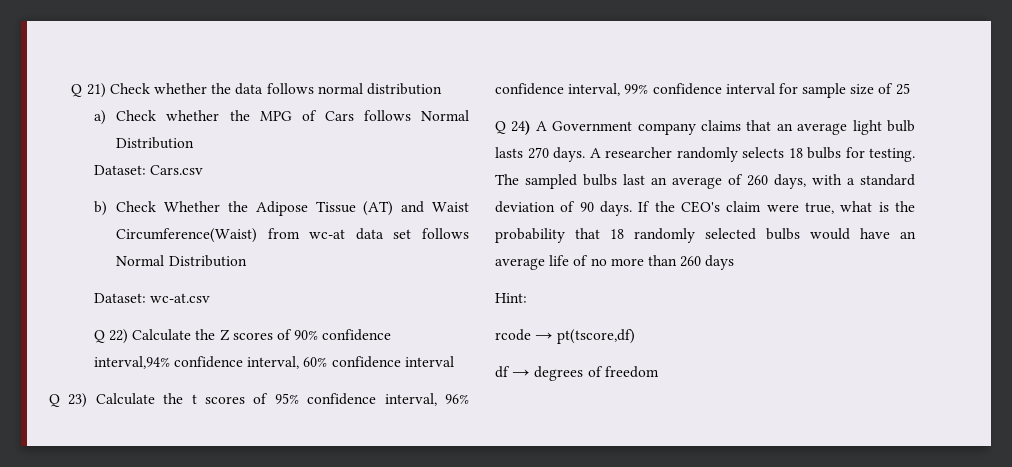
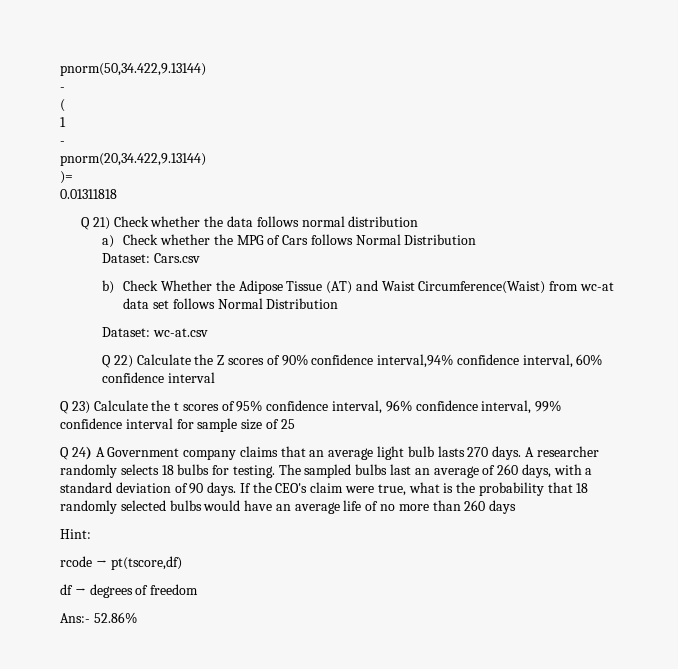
(71, 90) none -> [60,63,206,76] [60,87,65,91] [60,99,65,112] [60,117,66,127] [60,141,65,145] [60,153,206,166] [60,171,73,184] [60,189,117,199] pnorm(50,34.422,9.13144) // - // ( // 1 // - // pnorm(20,34.422,9.13144) // )= // 0.01311818 //
(659, 372) none -> [60,612,137,624] // Ans:- 52.86%

